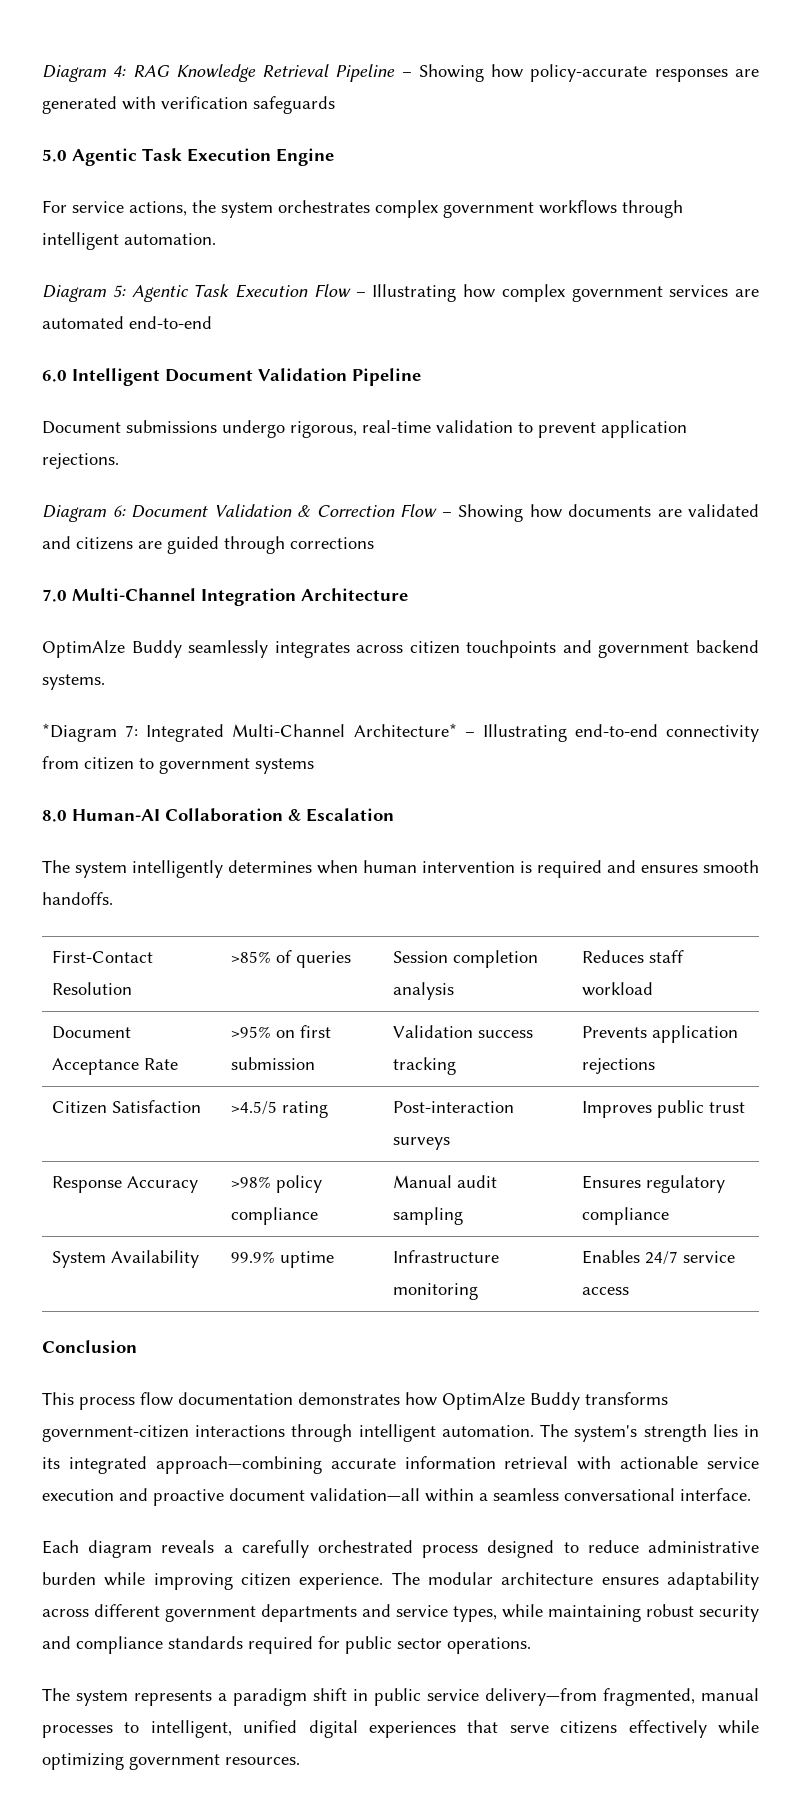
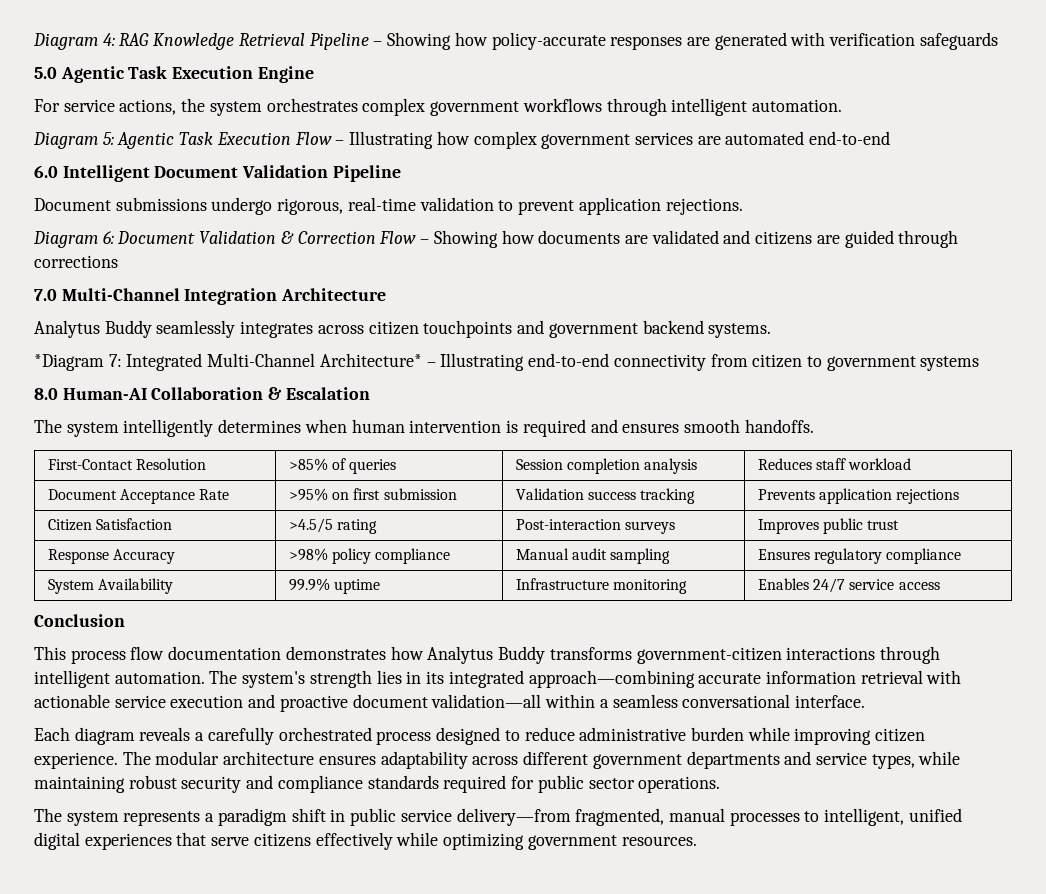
[42,640,125,658] OptimAlze -> [34,320,100,338] Analytus
[442,1392,525,1410] OptimAlze -> [427,646,494,664] Analytus

